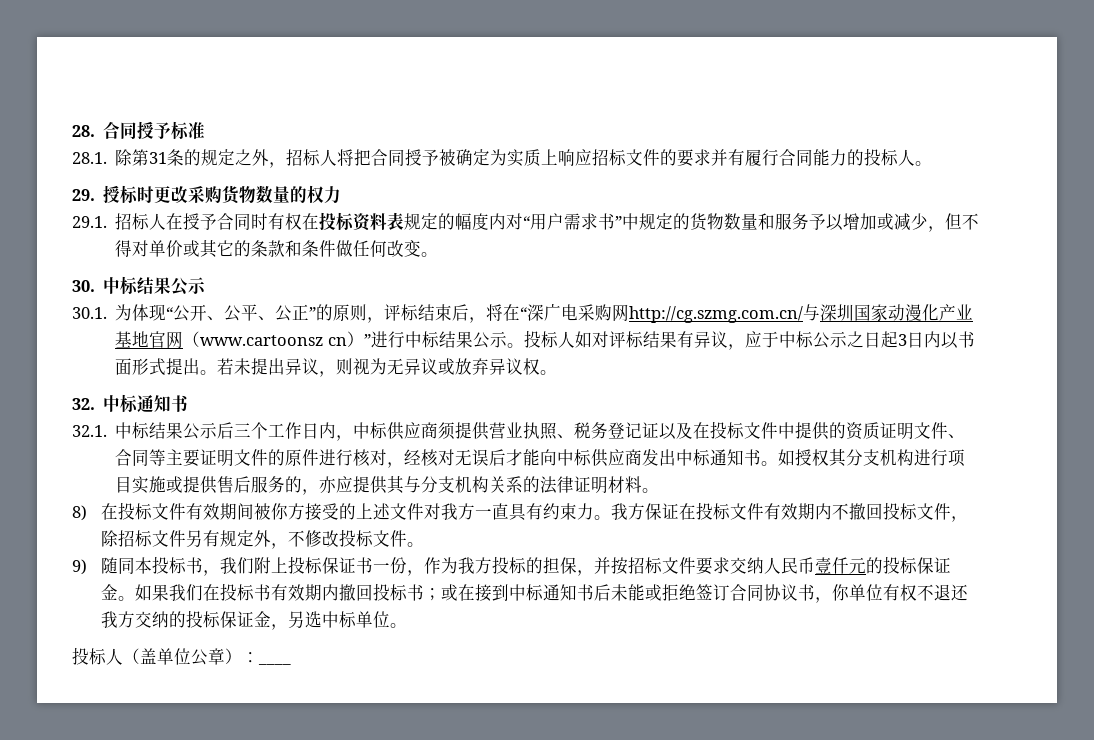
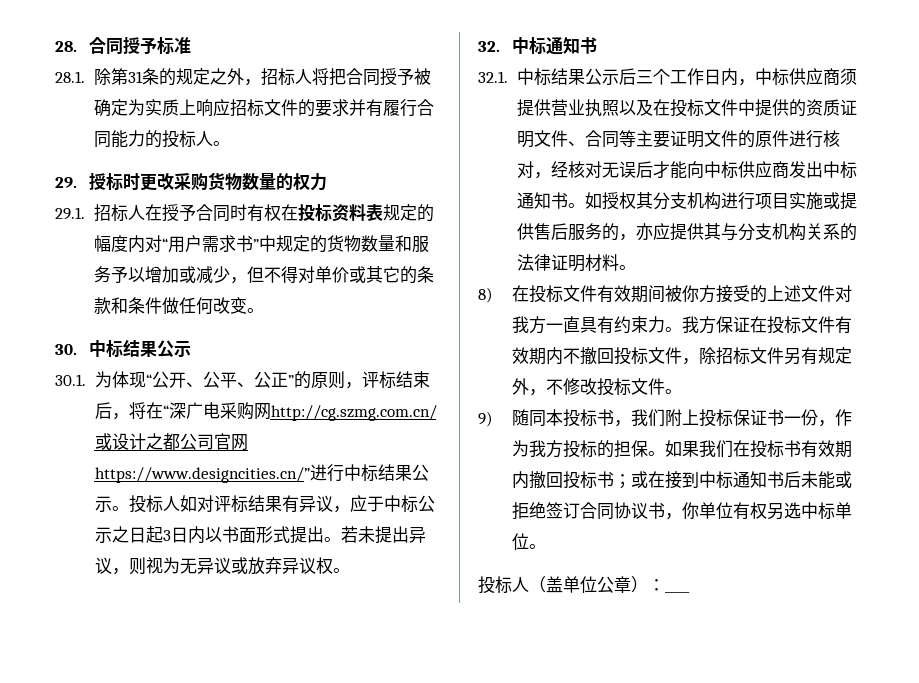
[803,304,974,322] [115,331,371,349] 与深圳国家动漫化产业基地官网（www.cartoonsz cn）” -> [94,433,248,451] [94,467,310,483] 或设计之都公司官网https://www.designcities.cn/”
[557,422,660,439] 、税务登记证 -> (619, 108) none
[577,556,952,576] [101,584,119,600] ，并按招标文件要求交纳人民币壹仟元的投标保证金 -> (648, 448) none
[917,584,969,601] [101,610,289,630] 不退还我方交纳的投标保证金， -> (767, 510) none

